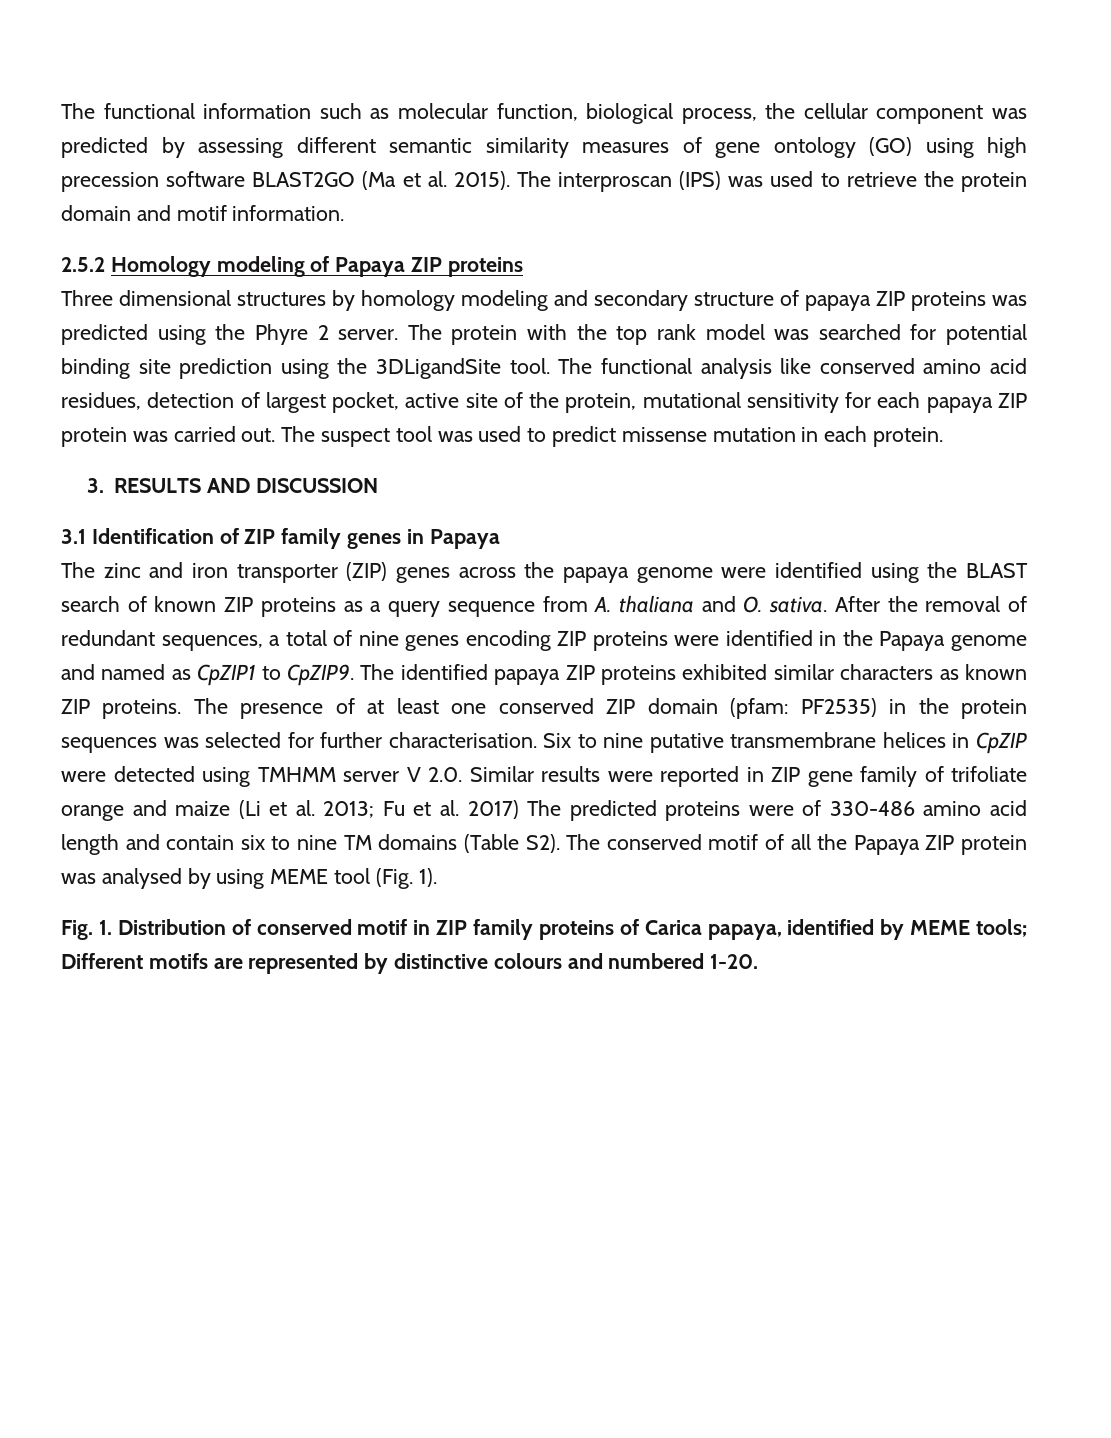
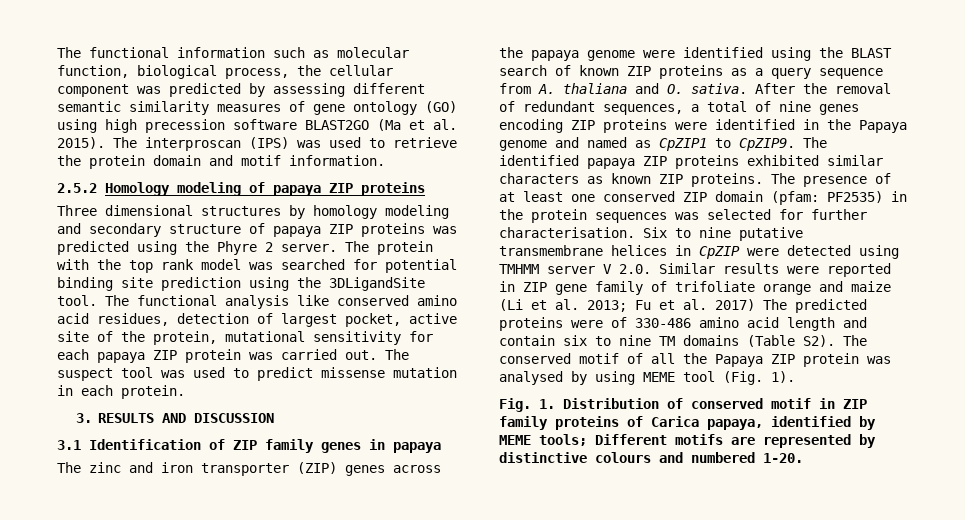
[335,257,406,277] Papaya -> [273,185,321,196] papaya
[429,529,500,549] Papaya -> [393,442,441,453] papaya

